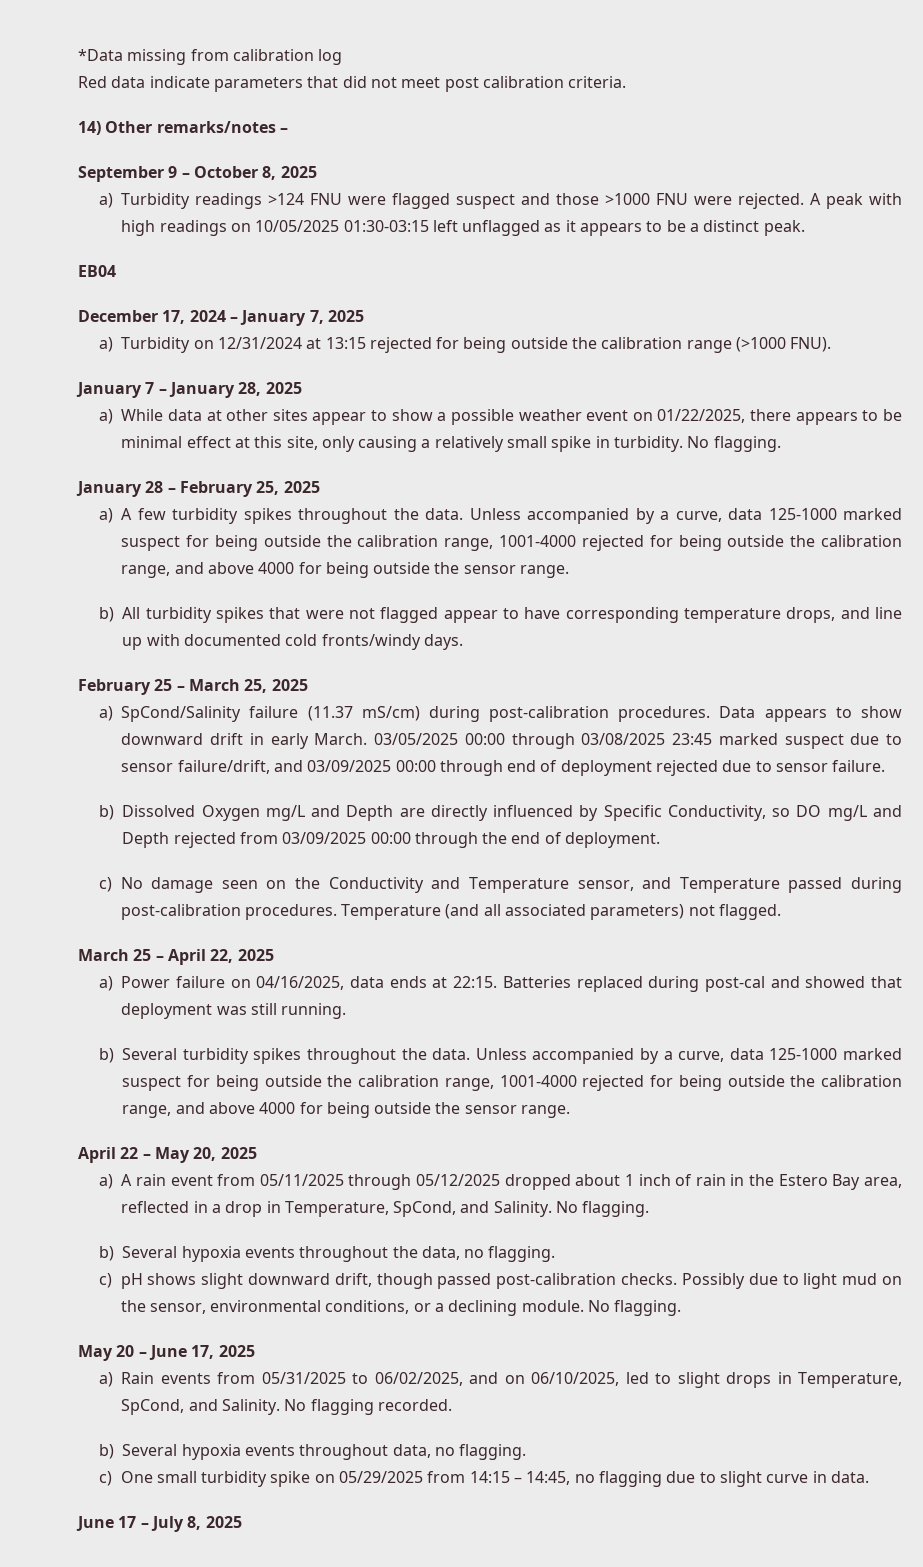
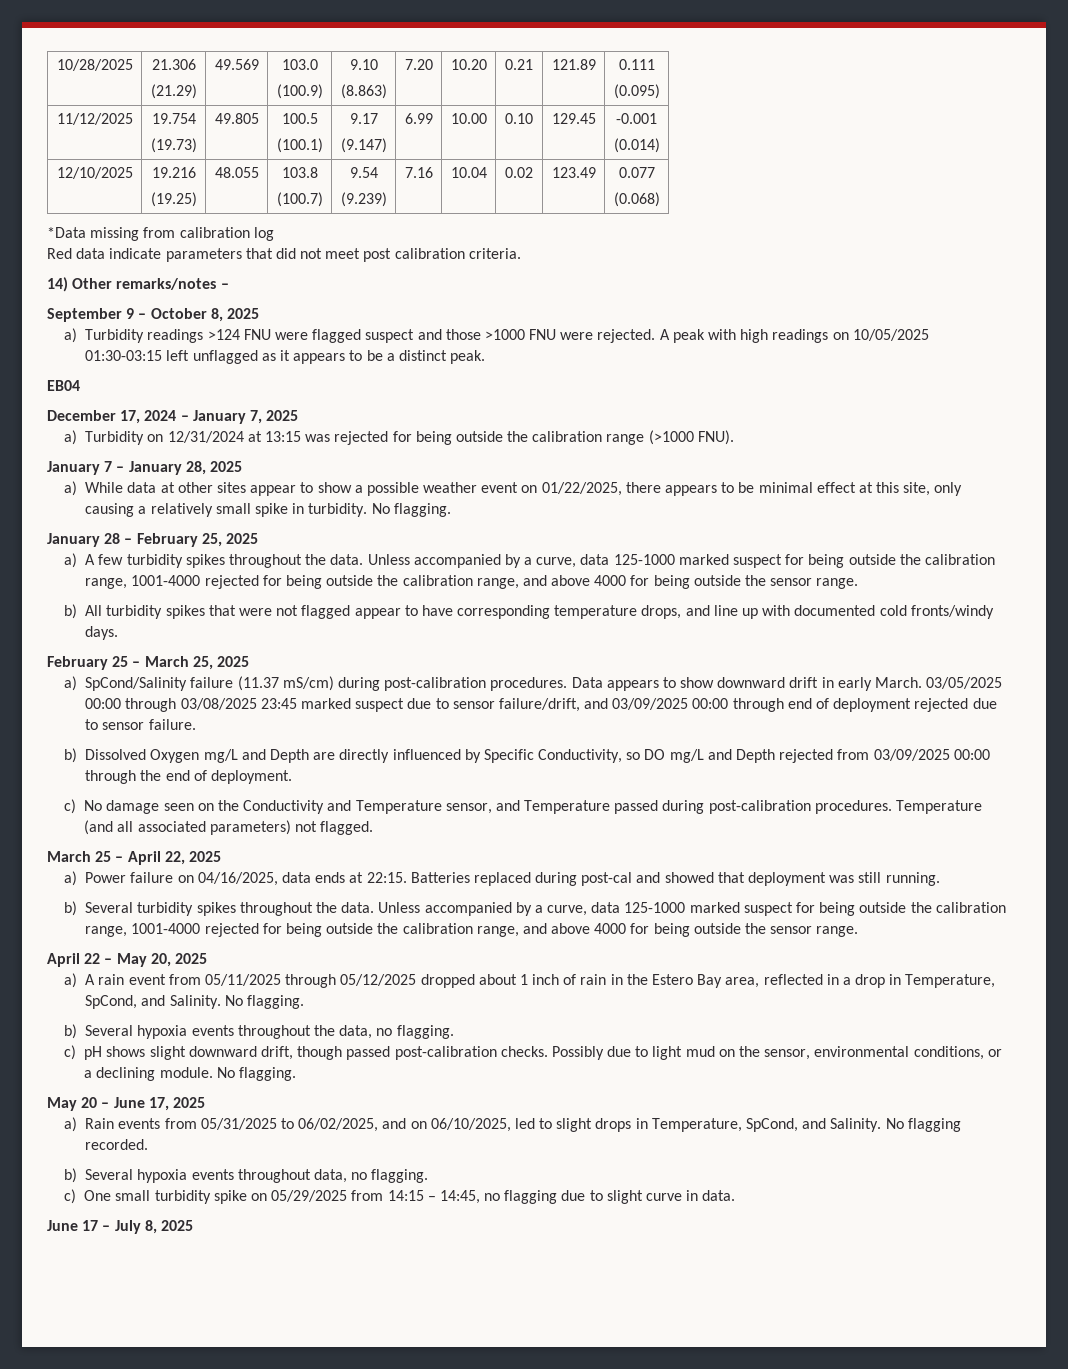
(78, 55) none -> [56,59,133,71] [151,59,196,70] [150,84,197,99] [214,59,259,70] [281,59,318,70] [276,84,323,99] [349,59,378,70] [340,84,387,99] [404,59,433,70] [450,59,487,70] [505,59,533,70] [551,59,596,70] [618,59,655,70] [613,84,660,99] [56,113,133,125] [151,113,196,124] [150,138,197,153] [214,113,259,124] [281,113,318,124] [276,138,323,153] [349,113,378,124] [340,138,387,153] [404,113,433,124] [450,113,487,124] [505,113,533,124] [551,113,596,124] [616,113,657,124] [613,138,660,153] [56,167,133,179] [151,167,196,178] [150,192,197,207] [214,167,259,178] [281,167,318,178] [276,192,323,207] [349,167,378,178] [340,192,387,207] [404,167,433,178] [450,167,487,178] [505,167,533,178] [551,167,596,178] [618,167,655,178] [613,192,660,207] 10/28/2025 | 21.306 // (21.29) | 49.569 | 103.0 // (100.9) | 9.10 // (8.863) | 7.20 | 10.20 | 0.21 | 121.89 | 0.111 // (0.095) // 11/12/2025 | 19.754 // (19.73) | 49.805 | 100.5 // (100.1) | 9.17 // (9.147) | 6.99 | 10.00 | 0.10 | 129.45 | -0.001 // (0.014) // 12/10/2025 | 19.216 // (19.25) | 48.055 | 103.8 // (100.7) | 9.54 // (9.239) | 7.16 | 10.04 | 0.02 | 123.49 | 0.077 // (0.068) //
(366, 343) none -> [305,434,331,442] was

